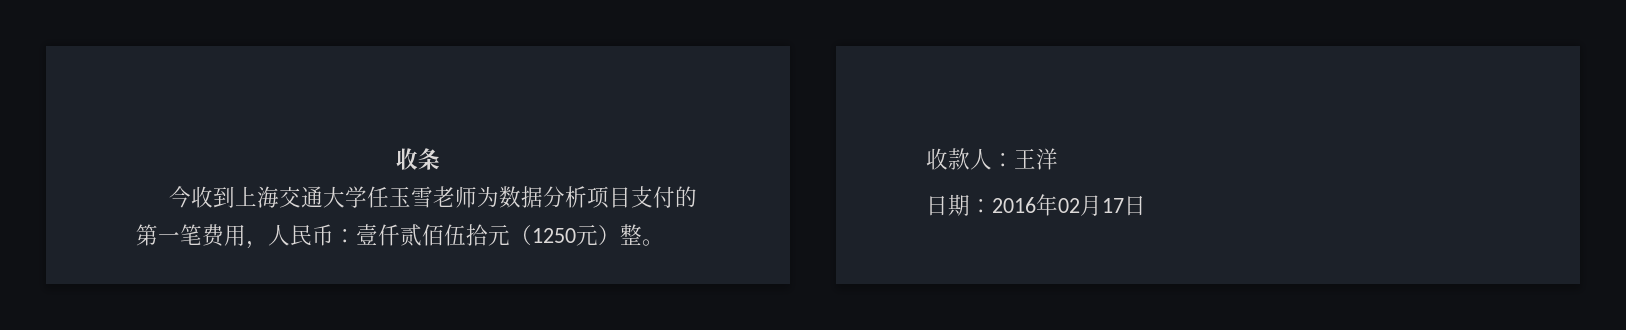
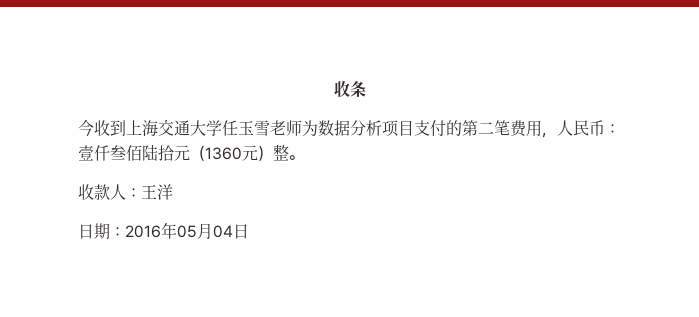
[158,232,180,243] 一 -> [478,122,494,134] 二
[400,224,576,247] 贰佰伍拾元（1250 -> [110,144,242,161] 叁佰陆拾元（1360
[1058,195,1124,216] 02月17 -> [177,223,233,239] 05月04

